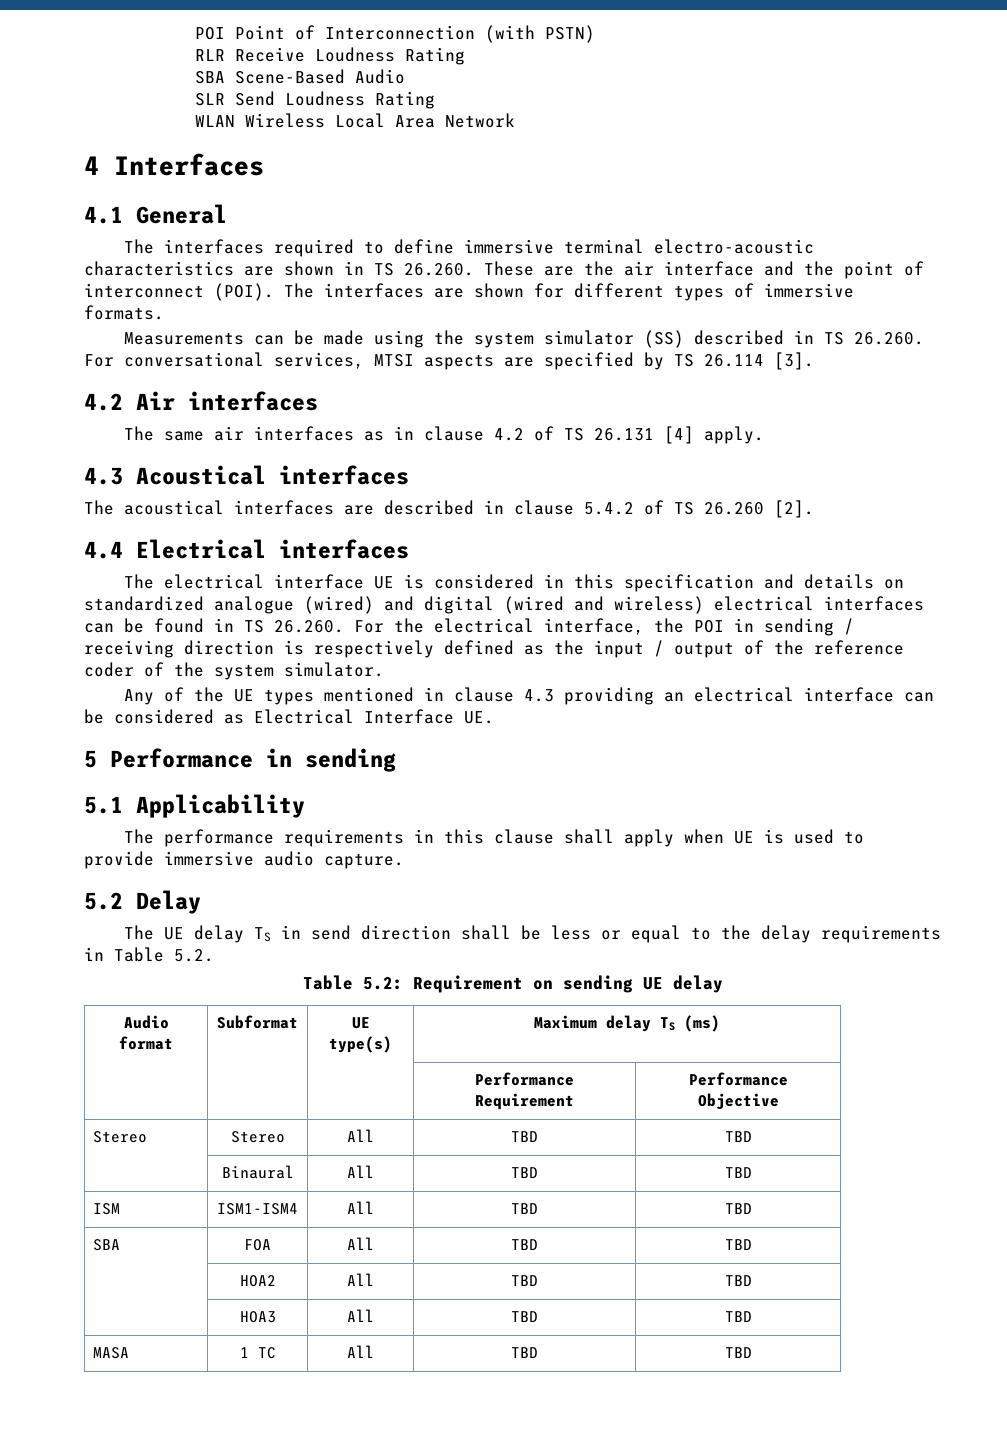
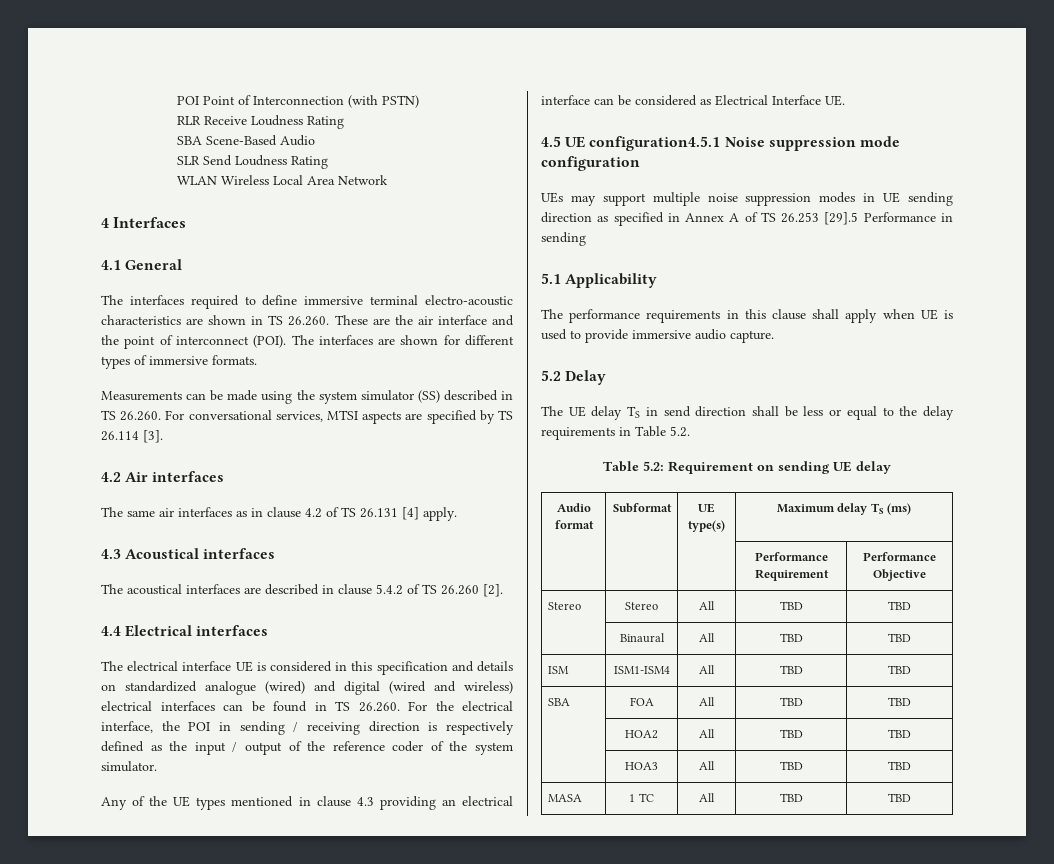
[84,750,97,768] 5 -> [541,136,900,151] [541,156,640,171] [541,192,954,206] [541,212,859,226] 4.5 UE configuration4.5.1 Noise suppression mode configuration // UEs may support multiple noise suppression modes in UE sending direction as specified in Annex A of TS 26.253 [29].5

